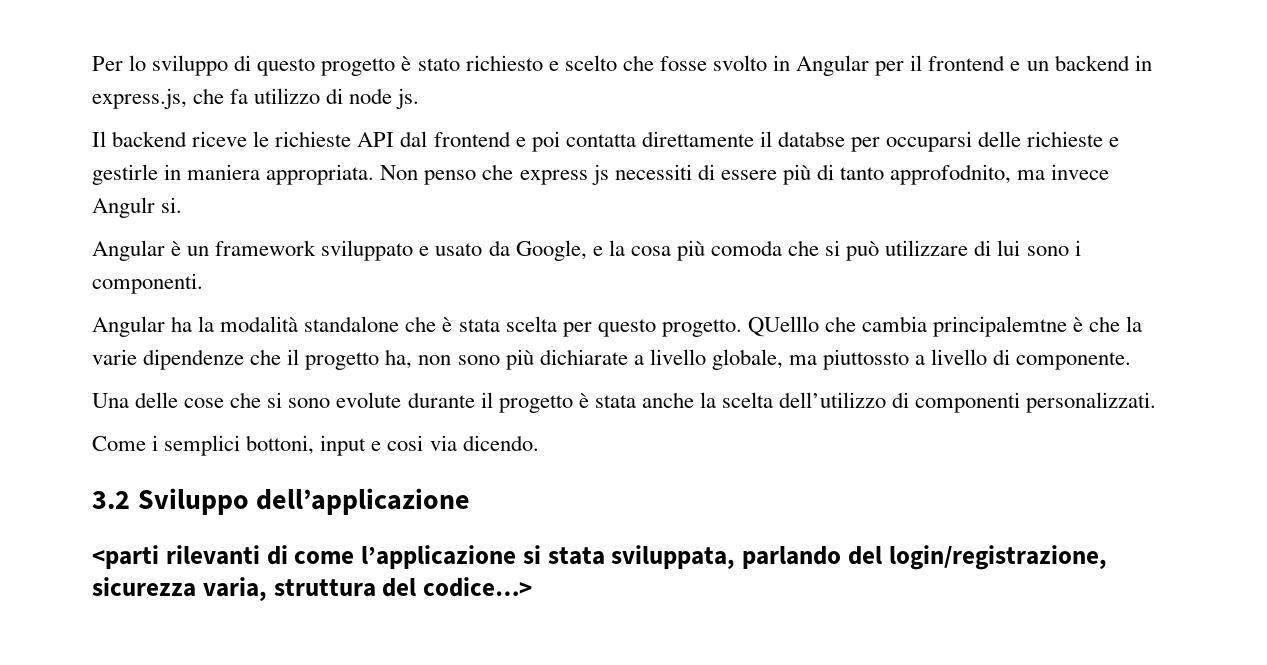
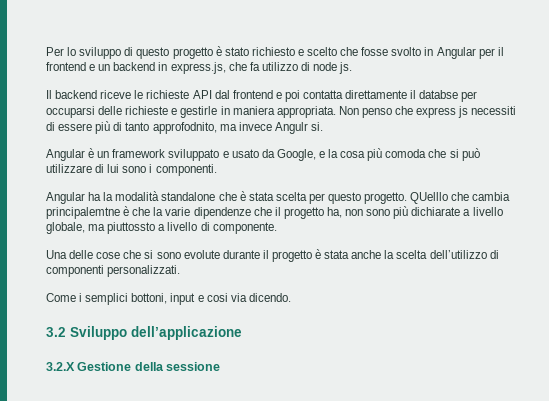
[92,545,1107,570] [92,577,532,601] <parti rilevanti di come l’applicazione si stata sviluppata, parlando del login/registrazione, sicurezza varia, struttura del codice…> -> [46,362,221,371] 3.2.X Gestione della sessione

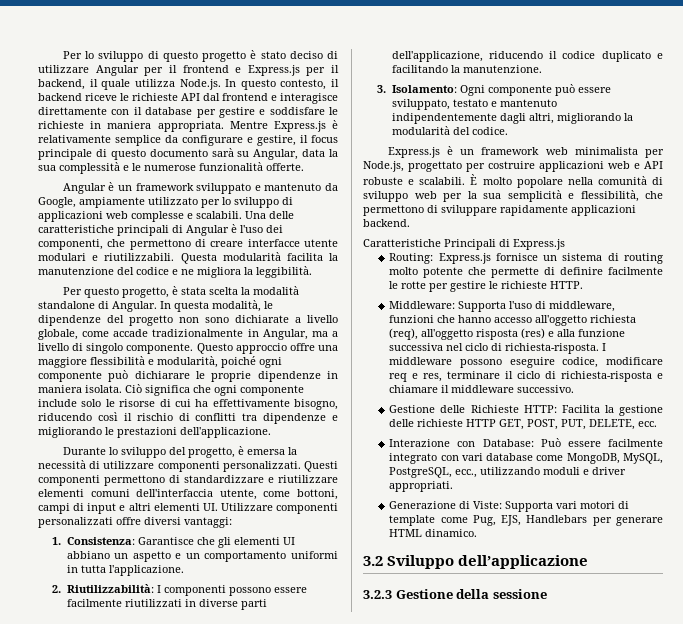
[251,47,434,56] richiesto e scelto che fosse svolto in -> [289,51,338,59] [38,65,89,73] deciso di utilizzare
[98,62,353,74] [46,90,52,99] un backend in express.js, che fa utilizzo di node js. // Il -> [247,65,339,76] [38,79,339,90] Express.js per il backend, il quale utilizza Node.js. In questo contesto, il
[284,90,478,102] [46,106,517,118] [46,121,323,134] poi contatta direttamente il databse per occuparsi delle richieste e gestirle in maniera appropriata. Non penso che express js necessiti di essere più di tanto approfodnito, ma invece Angulr si. -> [280,93,338,104] [38,107,338,118] [38,120,338,132] [38,135,338,146] [38,148,338,160] [38,162,304,174] interagisce direttamente con il database per gestire e soddisfare le richieste in maniera appropriata. Mentre Express.js è relativamente semplice da configurare e gestire, il focus principale di questo documento sarà su Angular, data la sua complessità e le numerose funzionalità offerte.
[231,149,259,158] usato -> [264,183,322,191] mantenuto
[318,148,480,161] [46,164,217,176] [46,191,511,204] [46,206,342,219] e la cosa più comoda che si può utilizzare di lui sono i componenti. // Angular ha la modalità standalone che è stata scelta per questo progetto. QUelllo che cambia principalemtne è che la varie dipendenze che il progetto ha, -> [79,197,293,208] [38,211,294,222] [38,224,283,236] [38,239,338,250] [38,252,338,264] [38,266,312,278] [62,286,299,298] [38,300,273,312] [38,315,173,326] ampiamente utilizzato per lo sviluppo di applicazioni web complesse e scalabili. Una delle caratteristiche principali di Angular è l'uso dei componenti, che permettono di creare interfacce utente modulari e riutilizzabili. Questa modularità facilita la manutenzione del codice e ne migliora la leggibilità. // Per questo progetto, è stata scelta la modalità standalone di Angular. In questa modalità, le dipendenze del progetto
[393,206,409,219] più -> (229, 320) none
[88,222,156,234] ma piuttossto -> [82,329,328,340] come accade tradizionalmente in Angular, ma
(210, 226) none -> [86,343,124,354] singolo
[46,249,499,262] [46,265,181,277] [46,293,291,305] // Una delle cose che si sono evolute durante il progetto è stata anche la scelta dell’utilizzo di componenti personalizzati. // Come i semplici bottoni, input e cosi via dicendo. -> [196,343,339,354] [38,356,282,368] [38,370,338,382] [38,384,304,396] [38,399,338,410] [38,412,338,424] [38,427,271,438] [62,446,297,458] [38,460,338,472] [38,475,338,486] [38,489,338,500] [38,503,338,514] [38,517,232,528] [52,537,295,548] [66,551,338,562] [66,565,184,576] [52,584,307,596] [66,599,267,610] [391,51,663,62] [391,65,542,73] [377,84,611,96] [391,99,557,110] [391,113,633,124] [391,126,508,135] [387,146,664,158] [363,161,663,172] [363,174,663,188] [363,190,663,202] [363,205,636,216] [363,219,410,227] [363,239,565,250] [389,253,663,264] [389,267,663,278] [389,281,584,292] [389,301,616,312] [389,315,637,326] [389,328,626,340] [389,343,607,354] [389,357,663,368] [389,371,663,382] [389,385,575,393] [389,405,663,416] [389,419,658,430] [389,438,663,447] [389,453,663,464] [389,467,627,478] [389,481,454,492] [389,501,630,512] [389,515,663,526] [389,529,478,537] Questo approccio offre una maggiore flessibilità e modularità, poiché ogni componente può dichiarare le proprie dipendenze in maniera isolata. Ciò significa che ogni componente include solo le risorse di cui ha effettivamente bisogno, riducendo così il rischio di conflitti tra dipendenze e migliorando le prestazioni dell'applicazione. // Durante lo sviluppo del progetto, è emersa la necessità di utilizzare componenti personalizzati. Questi componenti permettono di standardizzare e riutilizzare elementi comuni dell'interfaccia utente, come bottoni, campi di input e altri elementi UI. Utilizzare componenti personalizzati offre diversi vantaggi: // 1. Consistenza: Garantisce che gli elementi UI abbiano un aspetto e un comportamento uniformi in tutta l'applicazione. // 2. Riutilizzabilità: I componenti possono essere facilmente riutilizzati in diverse parti dell'applicazione, riducendo il codice duplicato e facilitando la manutenzione. // 3. Isolamento: Ogni componente può essere sviluppato, testato e mantenuto indipendentemente dagli altri, migliorando la modularità del codice. // Express.js è un framework web minimalista per Node.js, progettato per costruire applicazioni web e API robuste e scalabili. È molto popolare nella comunità di sviluppo web per la sua semplicità e flessibilità, che permettono di sviluppare rapidamente applicazioni backend. // Caratteristiche Principali di Express.js // Routing: Express.js fornisce un sistema di routing molto potente che permette di definire facilmente le rotte per gestire le richieste HTTP. // Middleware: Supporta l'uso di middleware, funzioni che hanno accesso all'oggetto richiesta (req), all'oggetto risposta (res) e alla funzione successiva nel ciclo di richiesta-risposta. I middleware possono eseguire codice, modificare req e res, terminare il ciclo di richiesta-risposta e chiamare il middleware successivo. // Gestione delle Richieste HTTP: Facilita la gestione delle richieste HTTP GET, POST, PUT, DELETE, ecc. // Interazione con Database: Può essere facilmente integrato con vari database come MongoDB, MySQL, PostgreSQL, ecc., utilizzando moduli e driver appropriati. // Generazione di Viste: Supporta vari motori di template come Pug, EJS, Handlebars per generare HTML dinamico.
[46,362,75,371] 3.2.X -> [363,590,392,599] 3.2.3

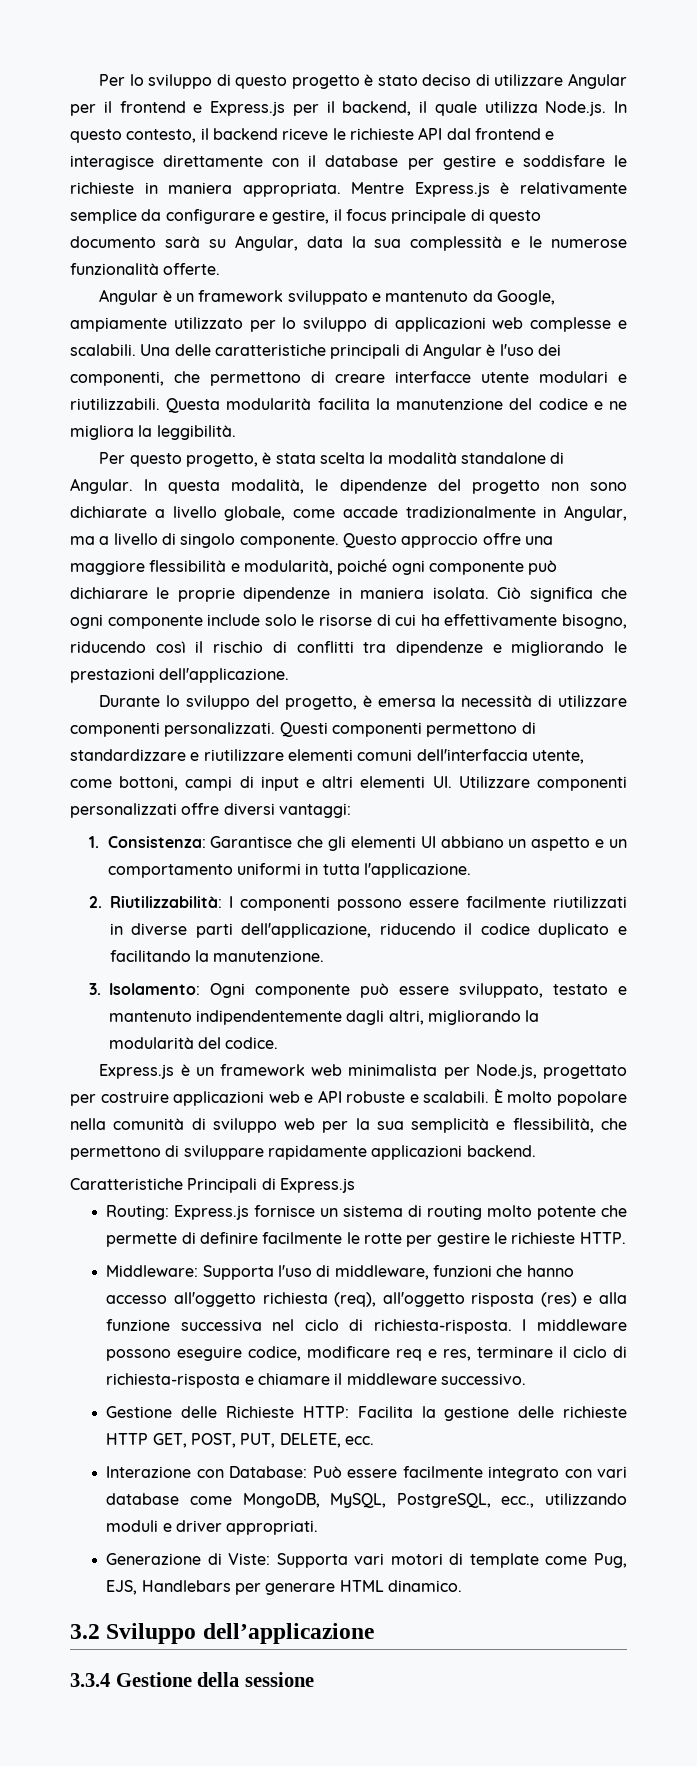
[363,590,392,599] 3.2.3 -> [70,1673,110,1687] 3.3.4

